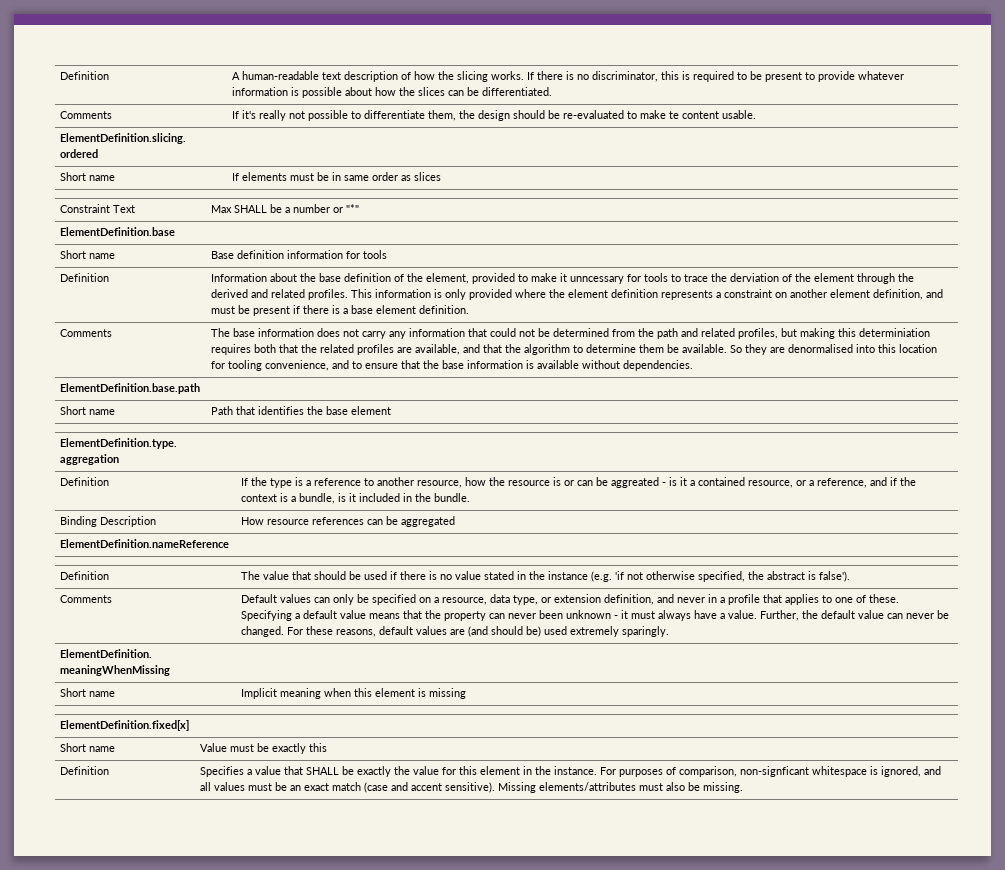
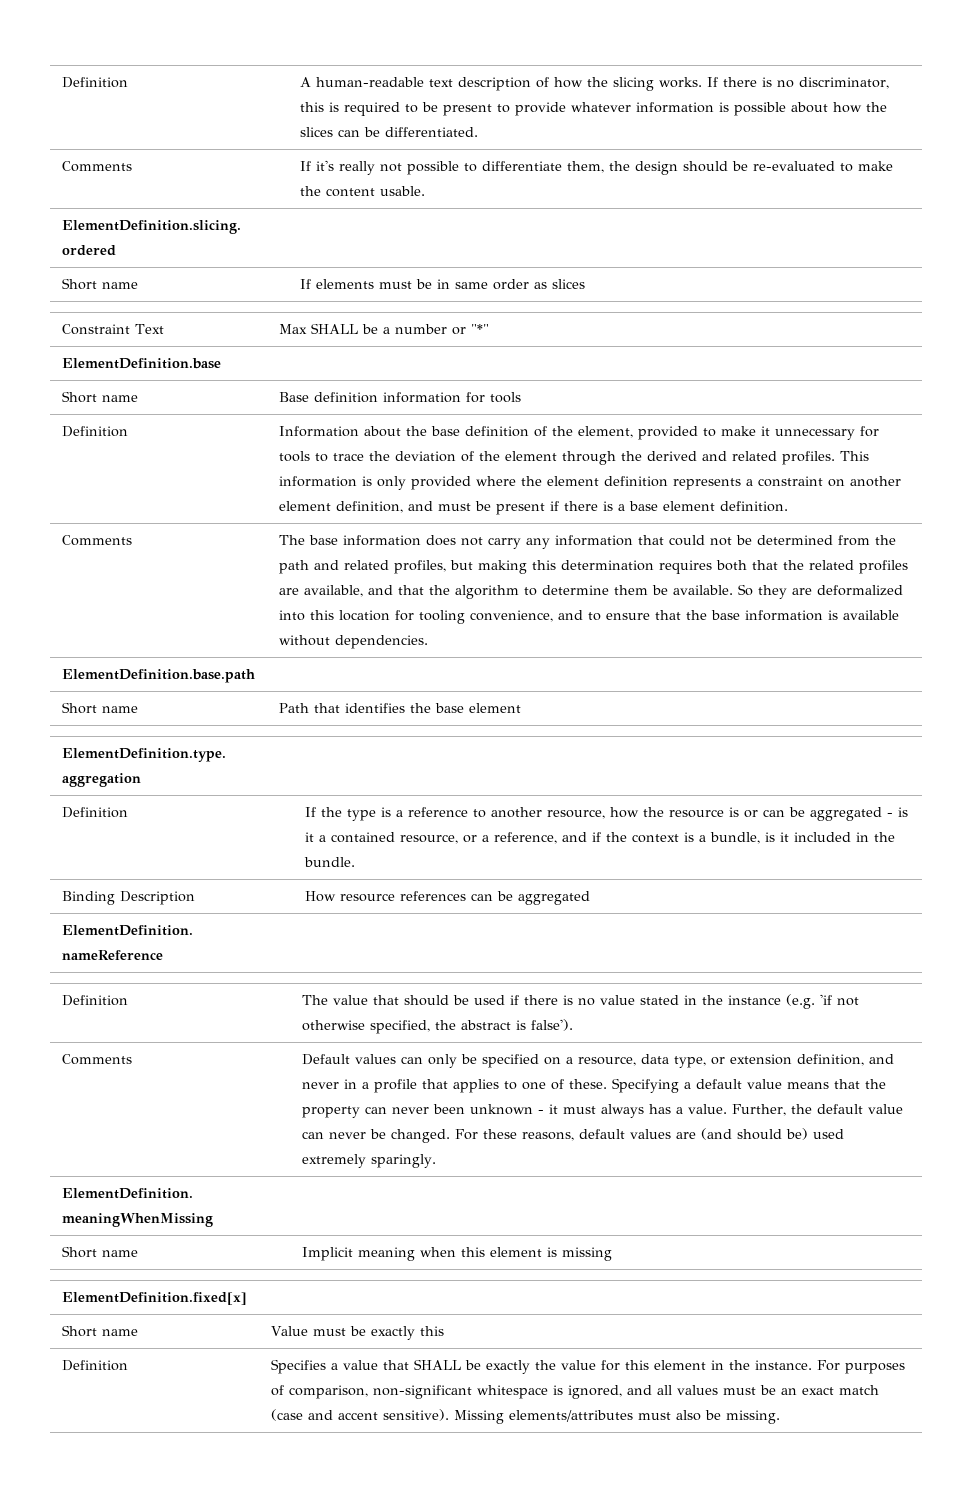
[669,111,680,119] te -> [299,186,321,196] the
[570,276,625,284] unncessary -> [774,428,855,440] unnecessary
[730,273,780,282] derviation -> [394,451,456,462] deviation
[859,328,931,337] determiniation -> [560,560,654,571] determination
[788,344,854,353] denormalised -> [816,585,903,596] deformalized
[611,477,660,488] aggreated -> [809,807,882,821] aggregated
[694,610,718,619] have -> [648,1104,671,1114] has
[740,766,810,777] non-signficant -> [372,1385,472,1399] non-significant

